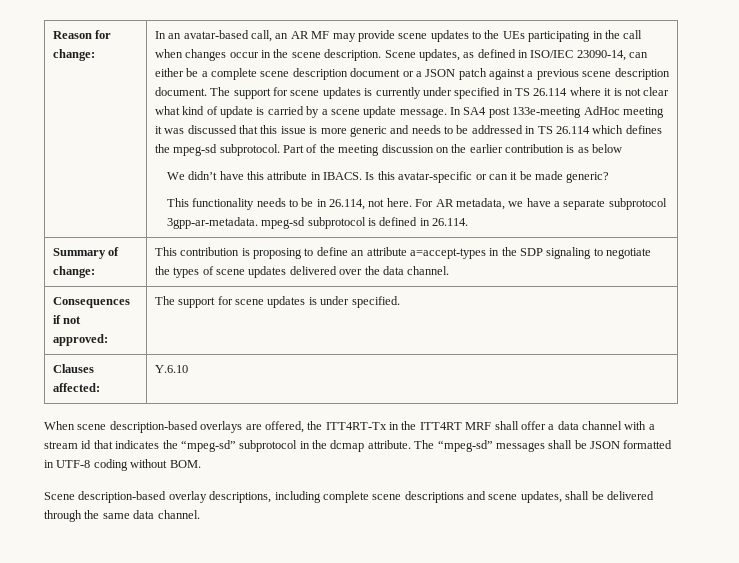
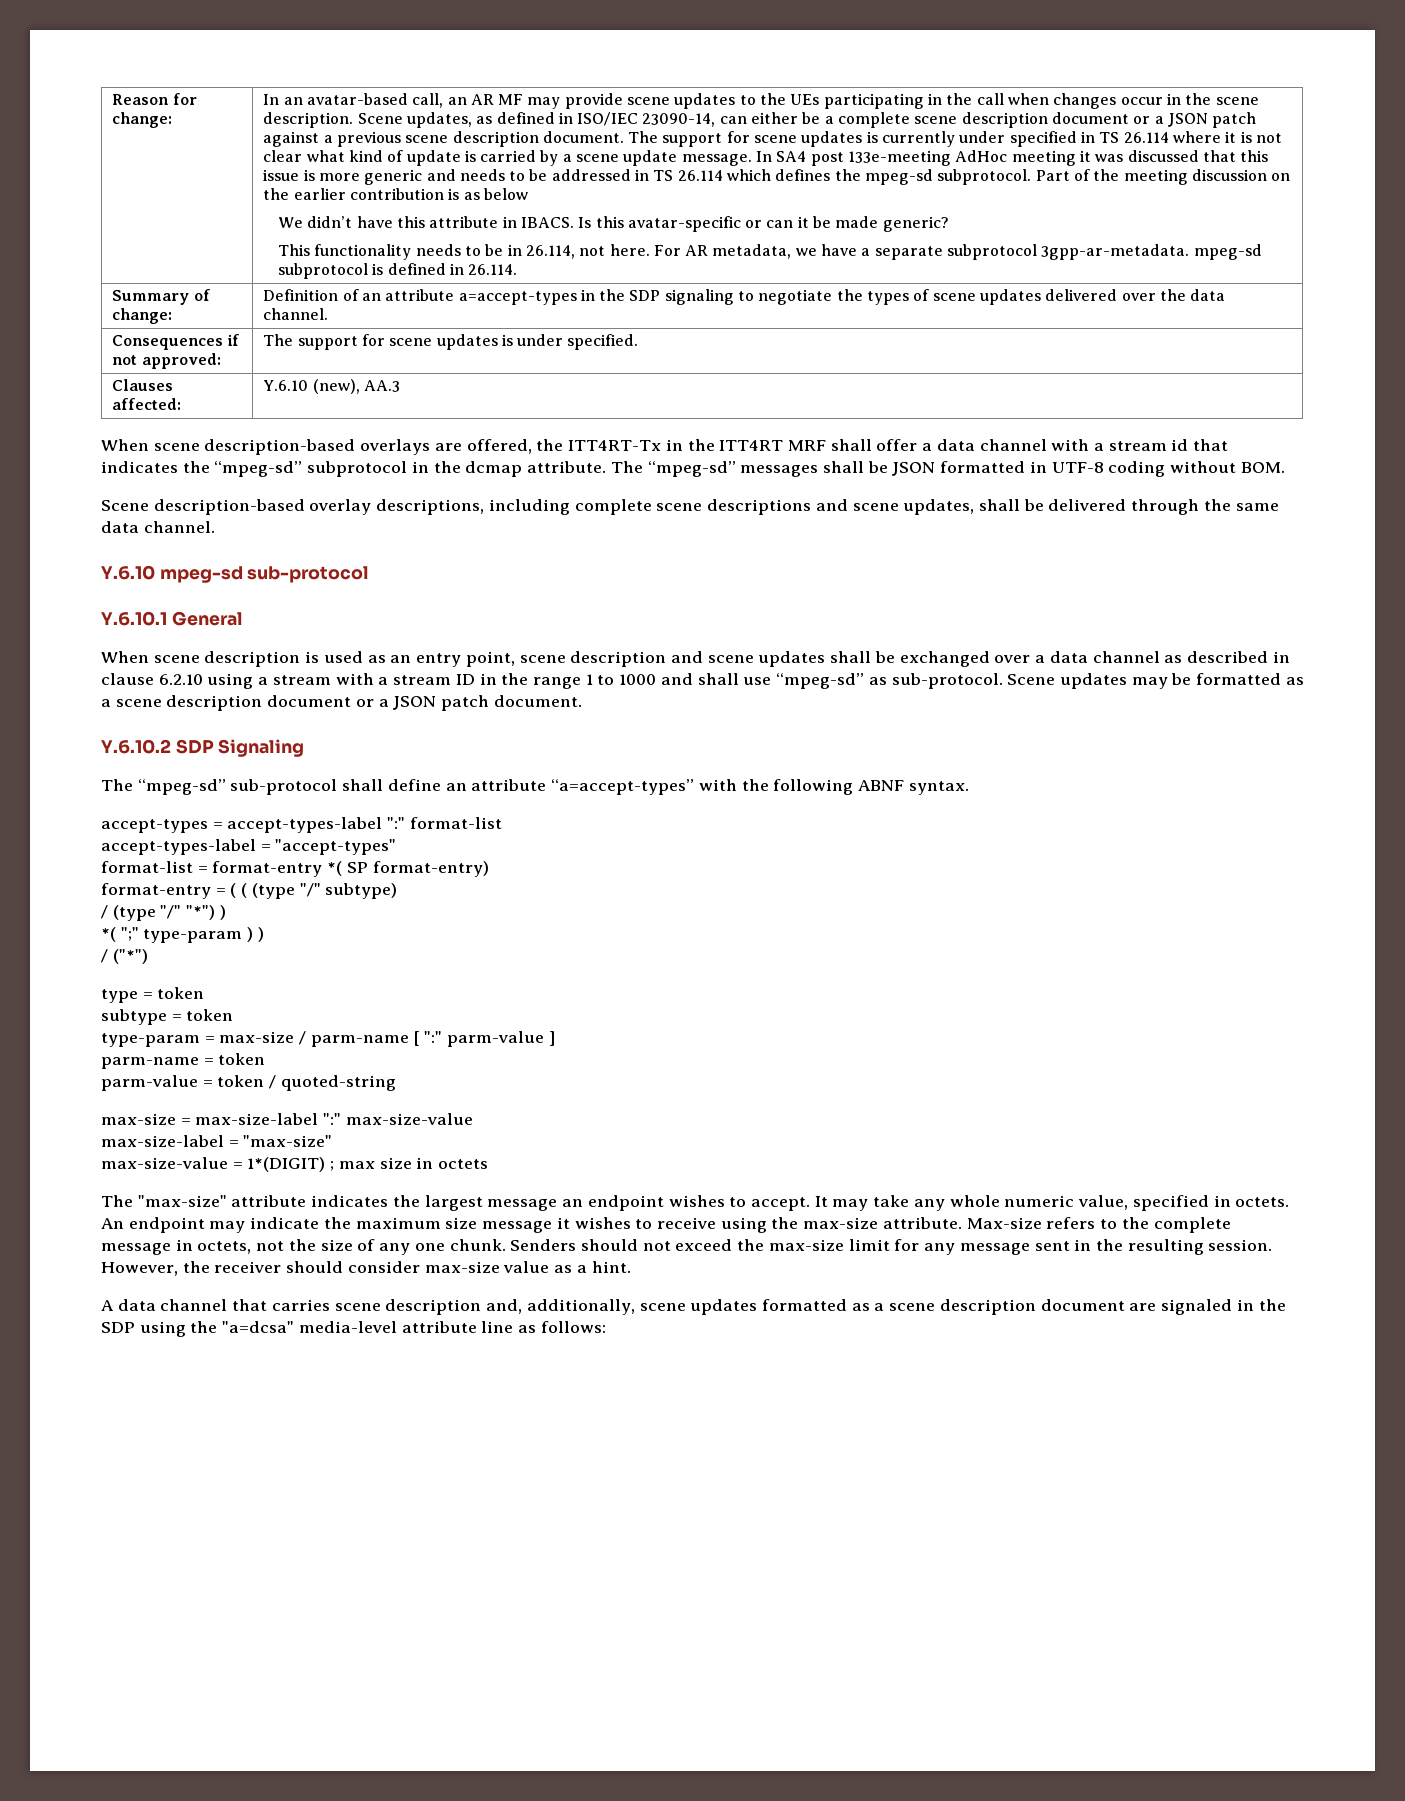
[154,247,348,259] This contribution is proposing to define -> [263,289,359,301] Definition of
(188, 369) none -> [312,379,400,394] (new), AA.3
(200, 514) none -> [101,565,370,583] [101,611,243,626] [101,651,1290,667] [101,673,1304,689] [101,695,582,711] [101,739,305,757] [101,779,969,795] [101,817,502,833] [101,839,397,855] [101,861,489,877] [101,883,398,899] [101,905,226,921] [101,927,264,943] [101,949,148,964] [101,987,205,1003] [101,1009,234,1025] [101,1031,555,1047] [101,1053,266,1069] [101,1075,396,1091] [101,1113,473,1125] [101,1135,333,1147] [101,1157,489,1172] [101,1195,1290,1211] [101,1217,1231,1233] [101,1239,1273,1255] [101,1261,631,1276] [101,1299,1286,1315] [101,1321,606,1337] // Y.6.10 mpeg-sd sub-protocol // Y.6.10.1 General // When scene description is used as an entry point, scene description and scene updates shall be exchanged over a data channel as described in clause 6.2.10 using a stream with a stream ID in the range 1 to 1000 and shall use “mpeg-sd” as sub-protocol. Scene updates may be formatted as a scene description document or a JSON patch document. // Y.6.10.2 SDP Signaling // The “mpeg-sd” sub-protocol shall define an attribute “a=accept-types” with the following ABNF syntax. // accept-types = accept-types-label ":" format-list // accept-types-label = "accept-types" // format-list = format-entry *( SP format-entry) // format-entry = ( ( (type "/" subtype) // / (type "/" "*") ) // *( ";" type-param ) ) // / ("*") // type = token // subtype = token // type-param = max-size / parm-name [ ":" parm-value ] // parm-name = token // parm-value = token / quoted-string // max-size = max-size-label ":" max-size-value // max-size-label = "max-size" // max-size-value = 1*(DIGIT) ; max size in octets // The "max-size" attribute indicates the largest message an endpoint wishes to accept. It may take any whole numeric value, specified in octets. An endpoint may indicate the maximum size message it wishes to receive using the max-size attribute. Max-size refers to the complete message in octets, not the size of any one chunk. Senders should not exceed the max-size limit for any message sent in the resulting session. However, the receiver should consider max-size value as a hint. // A data channel that carries scene description and, additionally, scene updates formatted as a scene description document are signaled in the SDP using the "a=dcsa" media-level attribute line as follows:

